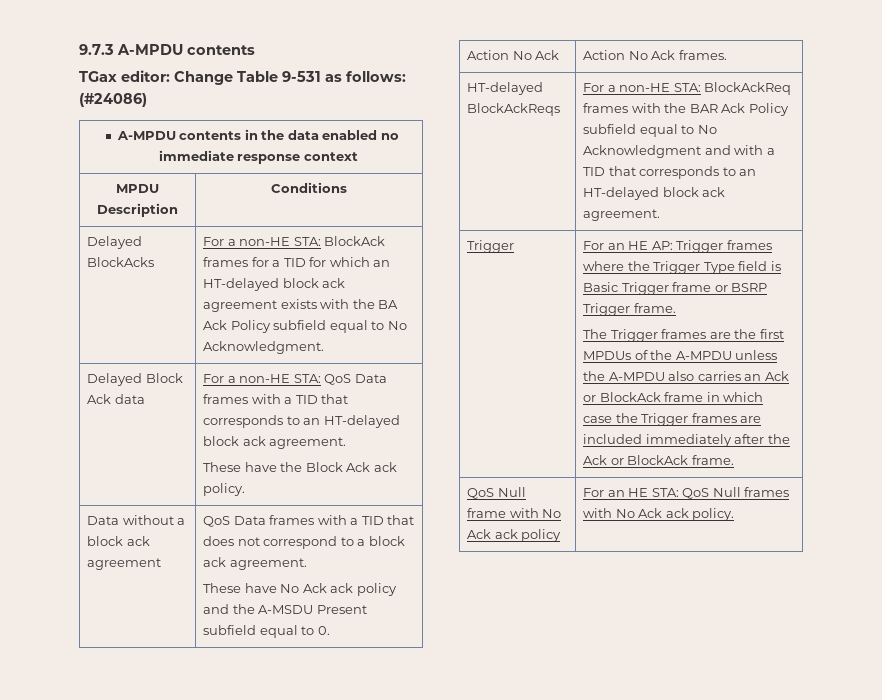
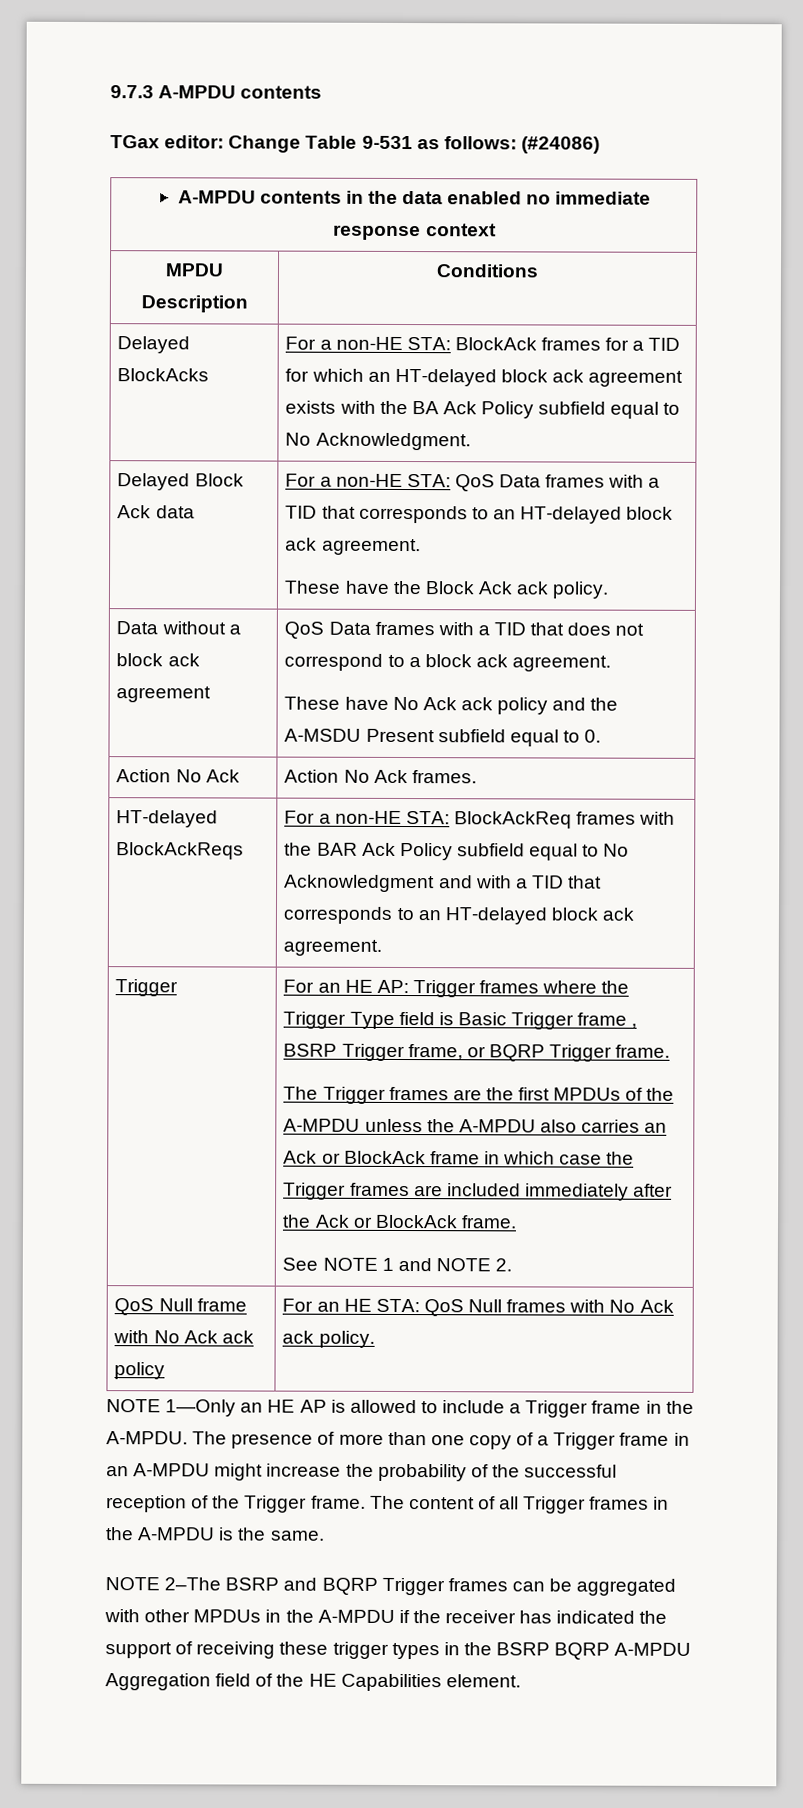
[714,283,768,292] or BSRP -> [631,1023,638,1029] [283,1043,545,1062] , BSRP Trigger frame, or BQRP
(734, 460) none -> [282,1257,513,1272] // See NOTE 1 and NOTE 2.
(735, 514) none -> [106,1399,694,1418] [106,1431,690,1450] [106,1463,618,1482] [106,1495,670,1514] [106,1527,325,1541] [105,1577,677,1596] [104,1609,668,1624] [105,1641,692,1660] [105,1673,521,1692] // NOTE 1—Only an HE AP is allowed to include a Trigger frame in the A-MPDU. The presence of more than one copy of a Trigger frame in an A-MPDU might increase the probability of the successful reception of the Trigger frame. The content of all Trigger frames in the A-MPDU is the same. // NOTE 2–The BSRP and BQRP Trigger frames can be aggregated with other MPDUs in the A-MPDU if the receiver has indicated the support of receiving these trigger types in the BSRP BQRP A-MPDU Aggregation field of the HE Capabilities element.

